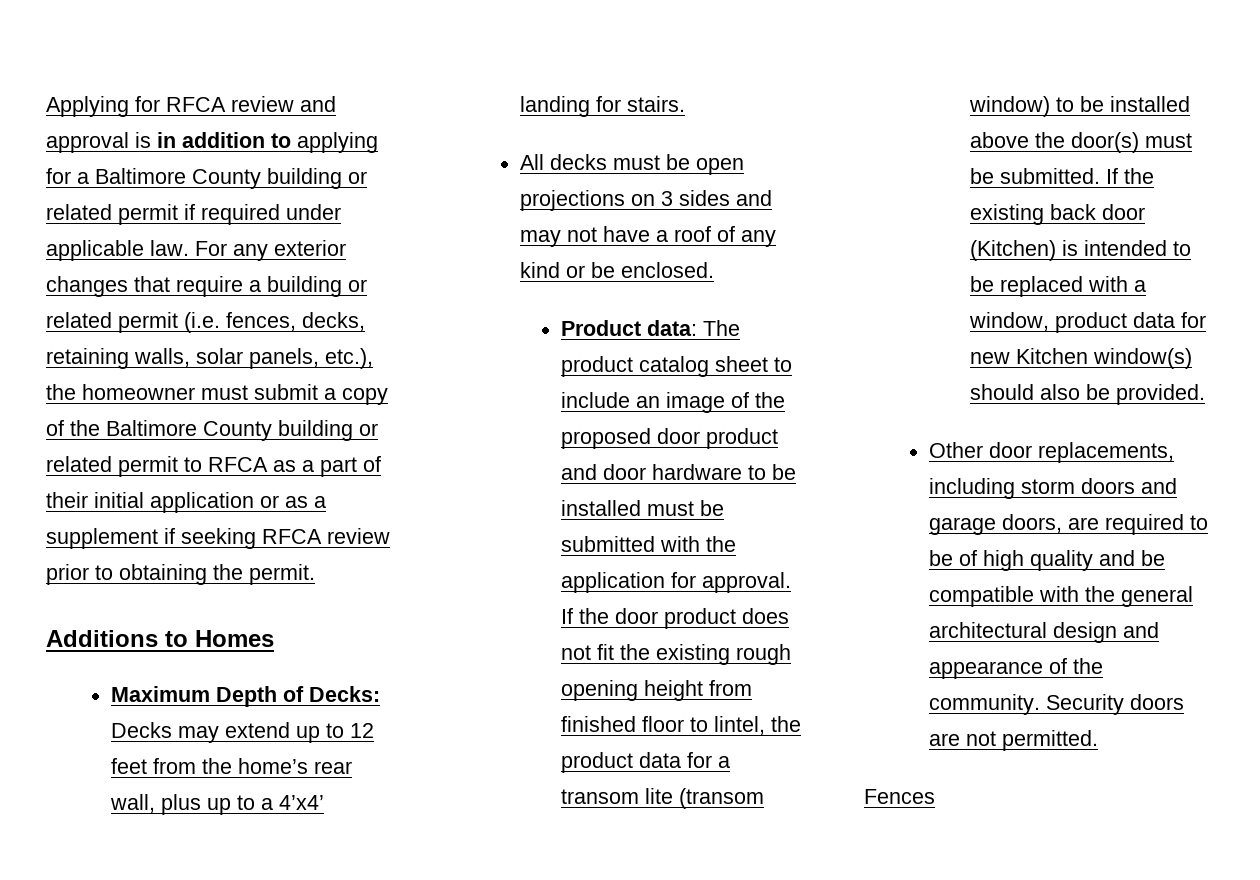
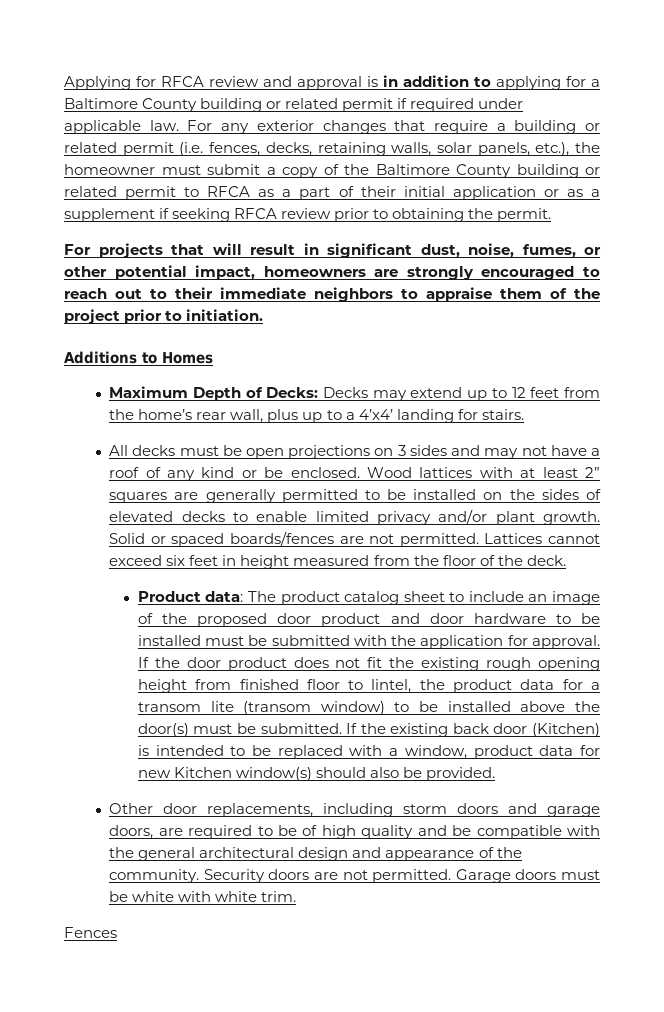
(315, 574) none -> [64,243,601,258] [64,265,600,280] [64,287,600,302] [64,309,264,324] // For projects that will result in significant dust, noise, fumes, or other potential impact, homeowners are strongly encouraged to reach out to their immediate neighbors to appraise them of the project prior to initiation.
(714, 270) none -> [366,467,600,478] [109,489,601,503] [109,509,600,525] [109,531,600,547] [109,555,566,569] Wood lattices with at least 2” squares are generally permitted to be installed on the sides of elevated decks to enable limited privacy and/or plant growth. Solid or spaced boards/fences are not permitted. Lattices cannot exceed six feet in height measured from the floor of the deck.
(1098, 740) none -> [455,869,600,883] [109,891,297,902] Garage doors must be white with white trim.

